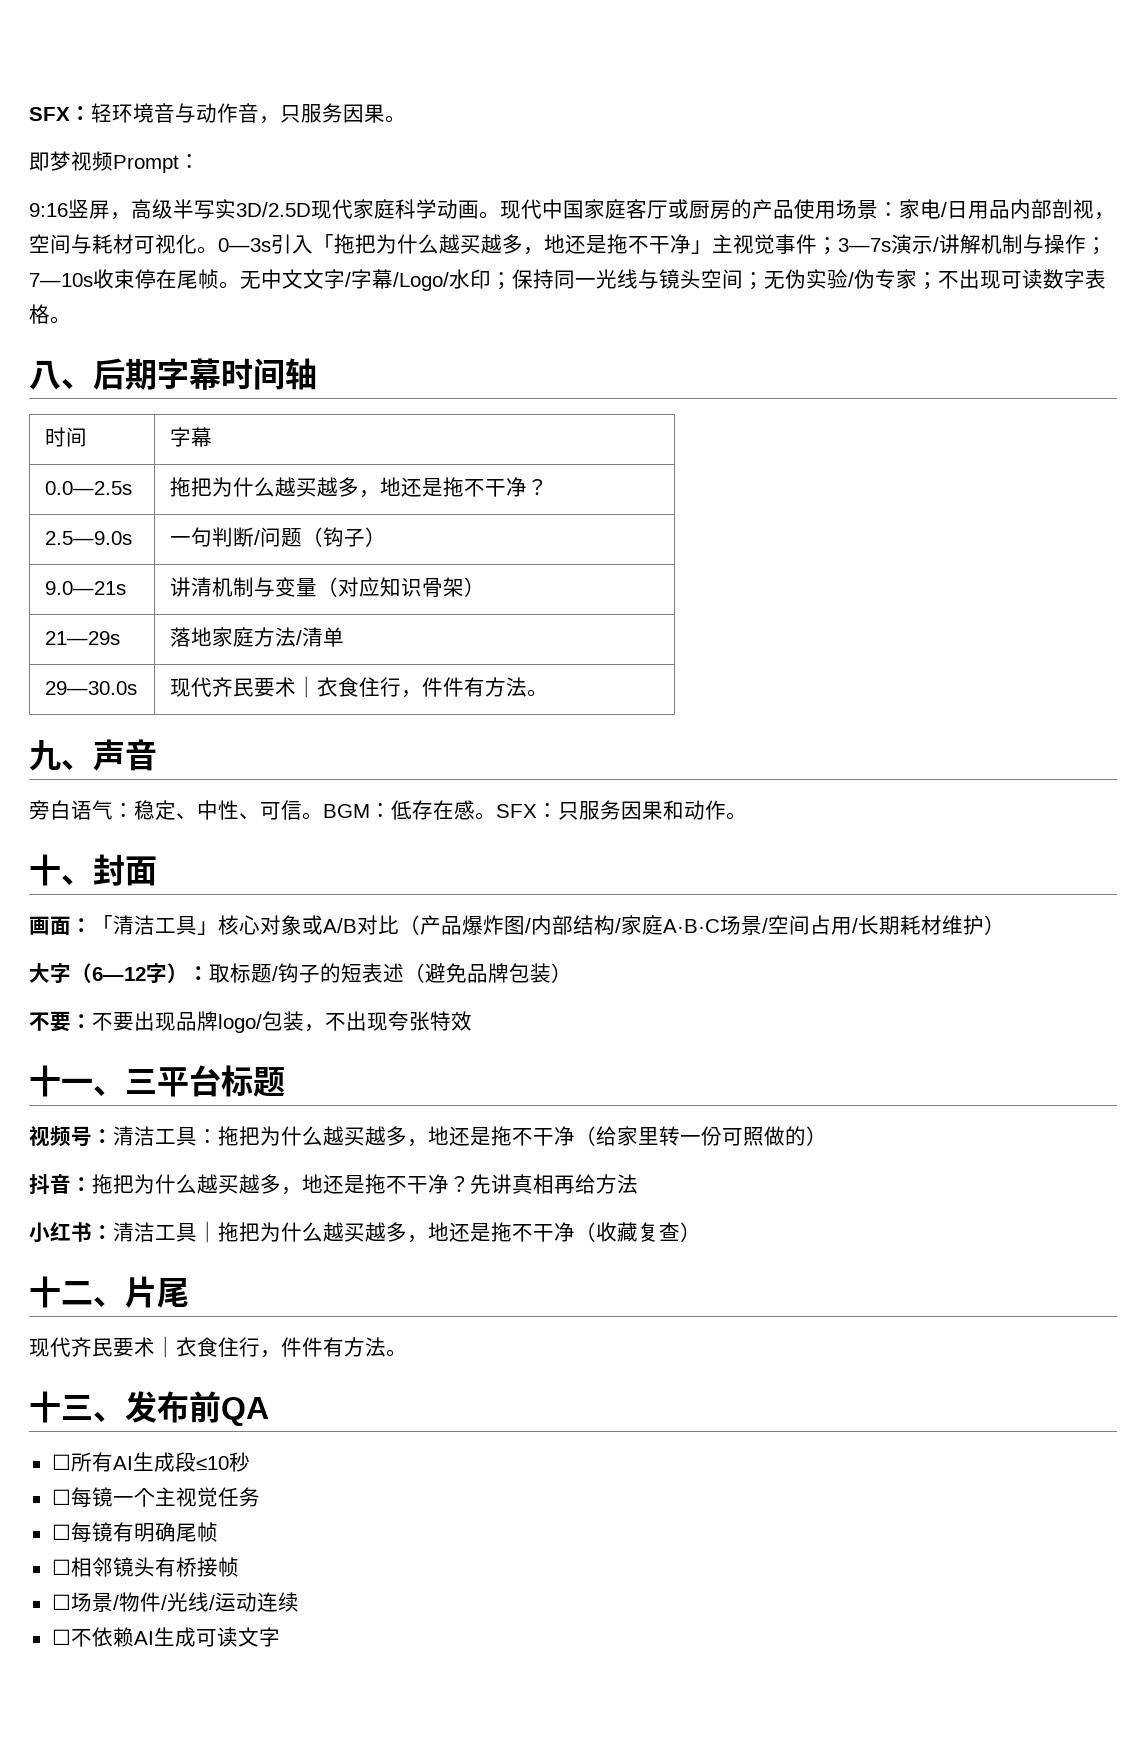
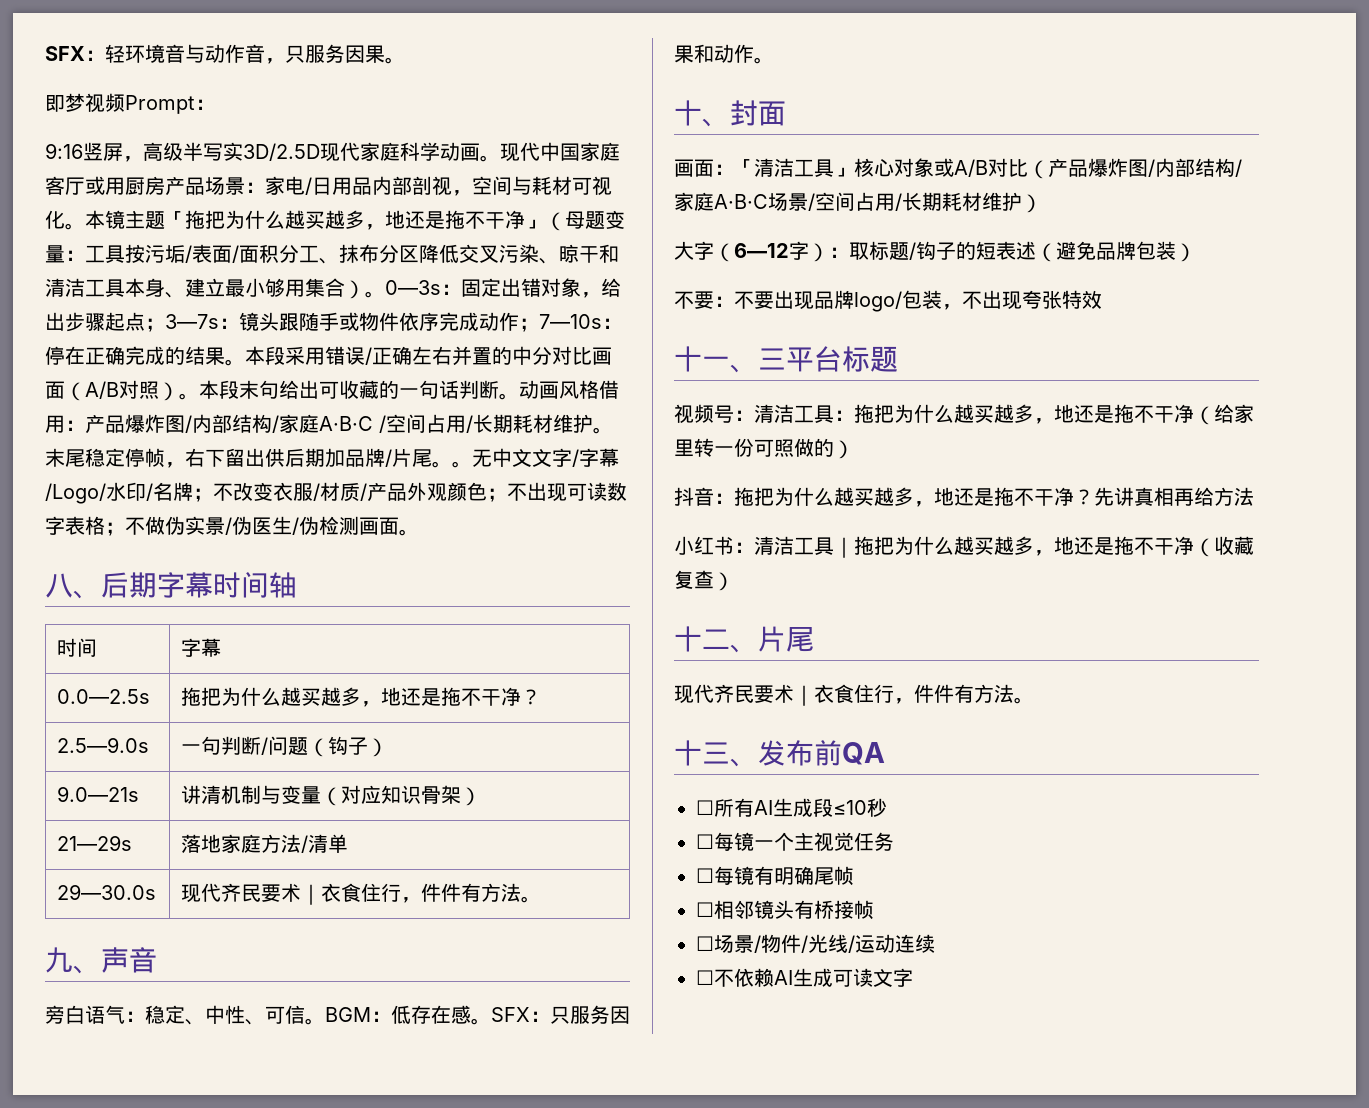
[689,199,836,220] 厨房的产品使用 -> [105,176,205,195] 用厨房产品
[218,234,313,254] 0—3s引入 -> [85,210,165,229] 本镜主题
[712,234,1107,255] [29,269,219,289] 主视觉事件；3—7s演示/讲解机制与操作；7—10s收束停在尾帧 -> [545,210,625,231] [45,244,619,264] [45,278,621,299] [45,312,622,332] [45,346,612,366] [45,380,619,401] [45,414,613,434] [45,448,452,468] （母题变量：工具按污垢/表面/面积分工、抹布分区降低交叉污染、晾干和清洁工具本身、建立最小够用集合）。0—3s：固定出错对象，给出步骤起点；3—7s：镜头跟随手或物件依序完成动作；7—10s：停在正确完成的结果。本段采用错误/正确左右并置的中分对比画面（A/B对照）。本段末句给出可收藏的一句话判断。动画风格借用：产品爆炸图/内部结构/家庭A·B·C /空间占用/长期耗材维护。末尾稳定停帧，右下留出供后期加品牌/片尾。
[491,269,917,290] ；保持同一光线与镜头空间；无伪实验/伪专家 -> [146,482,487,502] /名牌；不改变衣服/材质/产品外观颜色
(50, 314) none -> [105,516,399,536] ；不做伪实景/伪医生/伪检测画面

